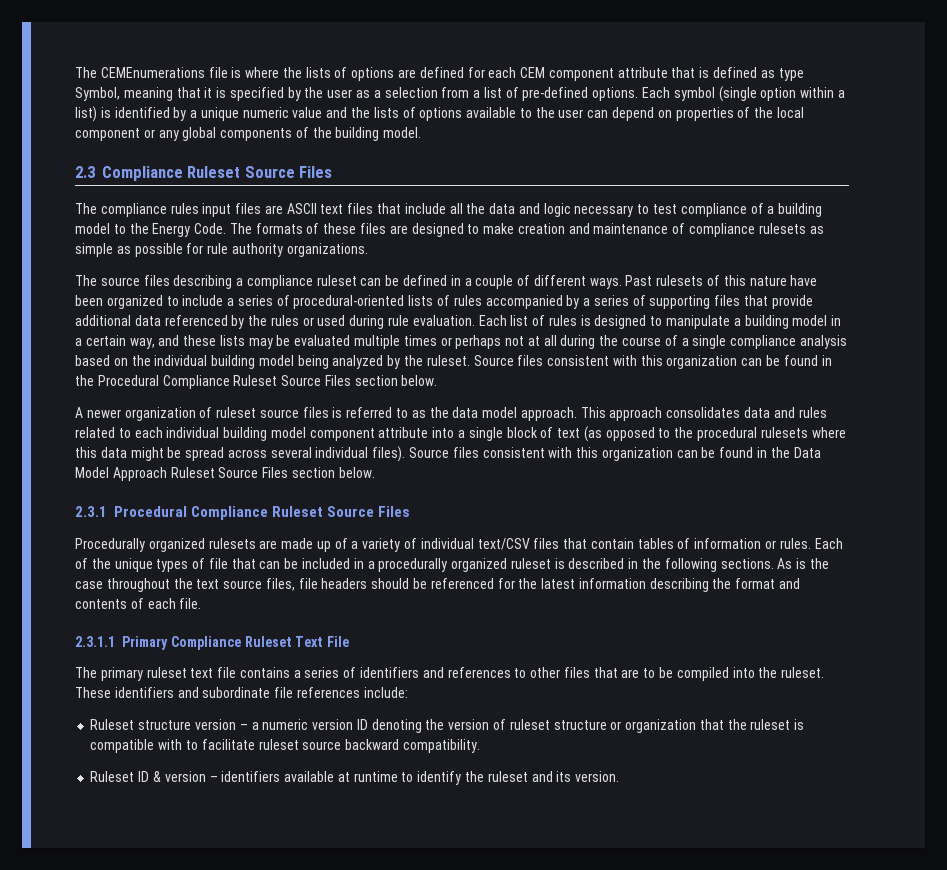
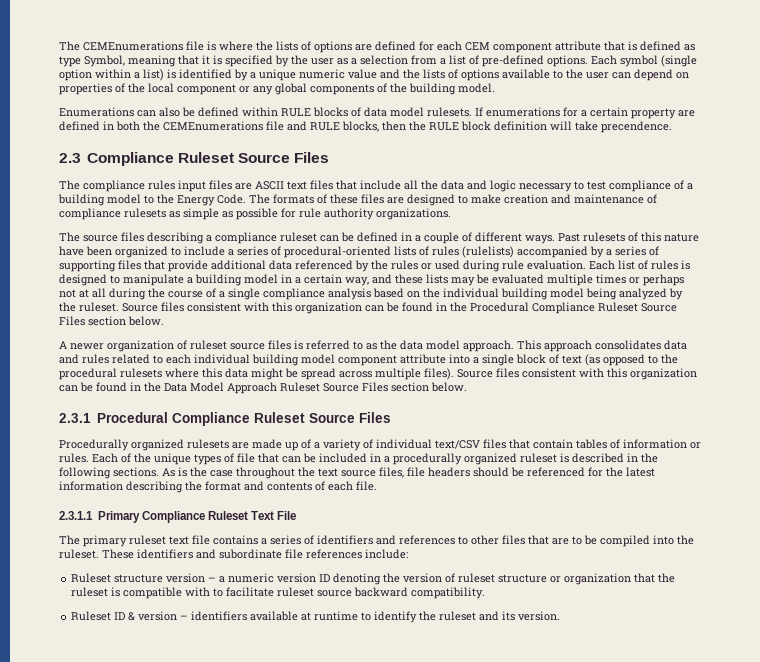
(422, 132) none -> [59,107,695,119] [59,121,672,133] // Enumerations can also be defined within RULE blocks of data model rulesets. If enumerations for a certain property are defined in both the CEMEnumerations file and RULE blocks, then the RULE block definition will take precendence.
(482, 300) none -> [462,246,514,258] (rulelists)
[270,447,369,458] several individual -> [375,368,421,380] multiple

